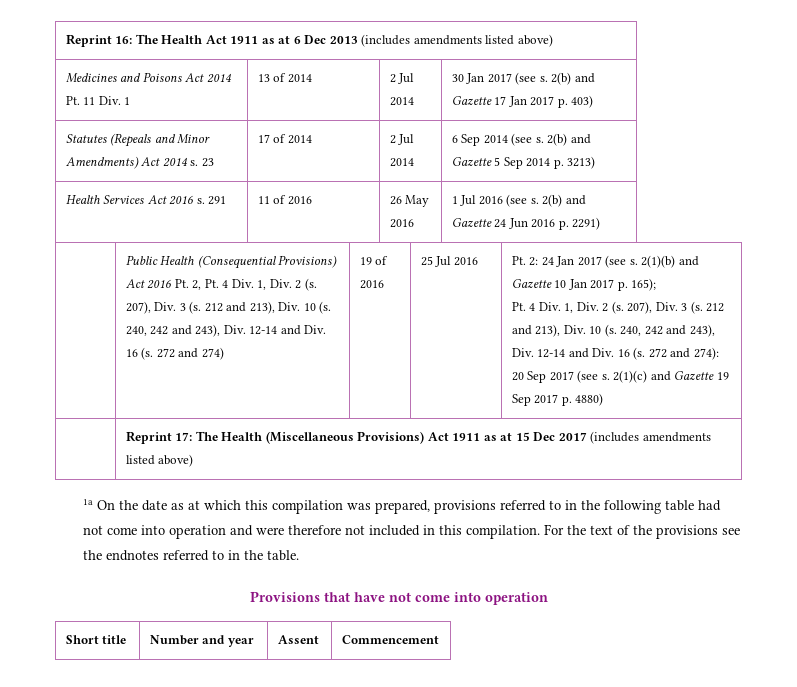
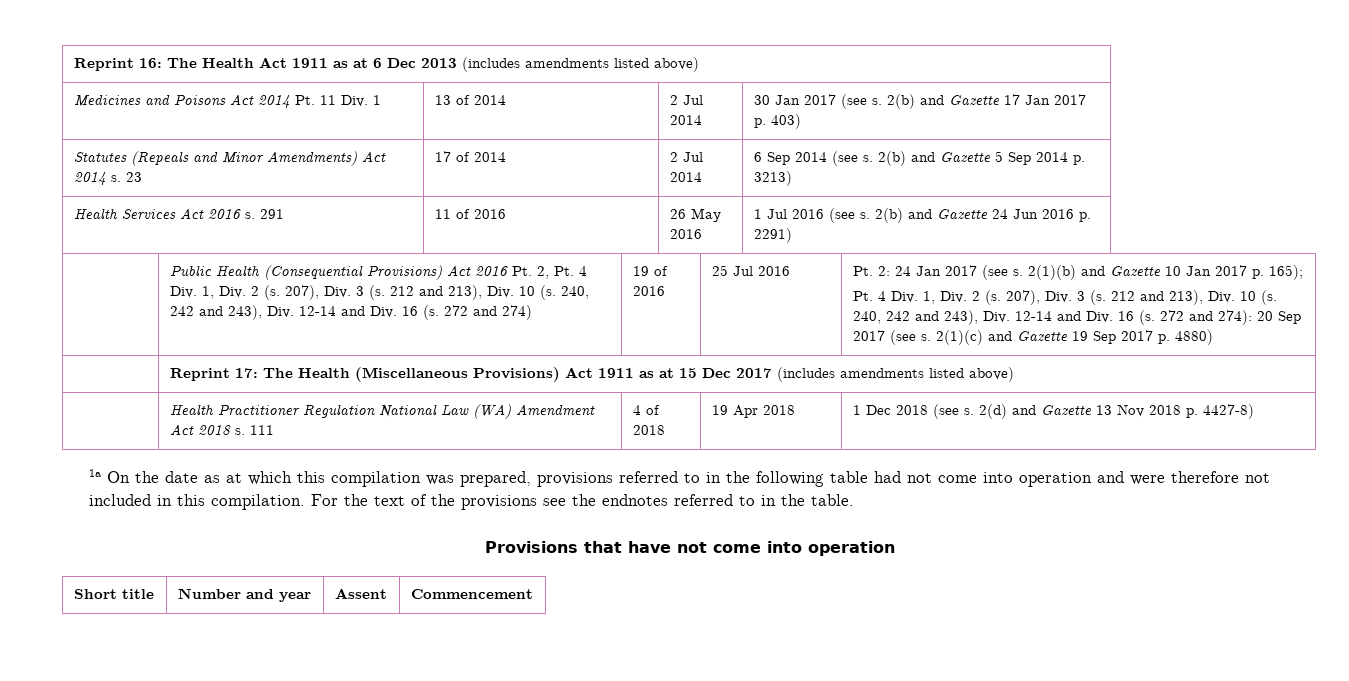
(194, 460) none -> [169,404,595,419] [169,424,274,435] [632,405,660,415] [632,425,665,435] [711,405,795,418] [852,404,1254,419] // | Health Practitioner Regulation National Law (WA) Amendment Act 2018 s. 111 | 4 of 2018 | 19 Apr 2018 | 1 Dec 2018 (see s. 2(d) and Gazette 13 Nov 2018 p. 4427-8)

